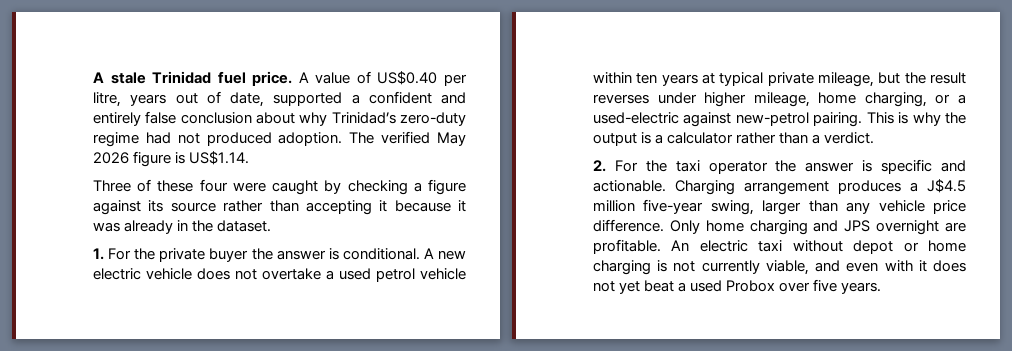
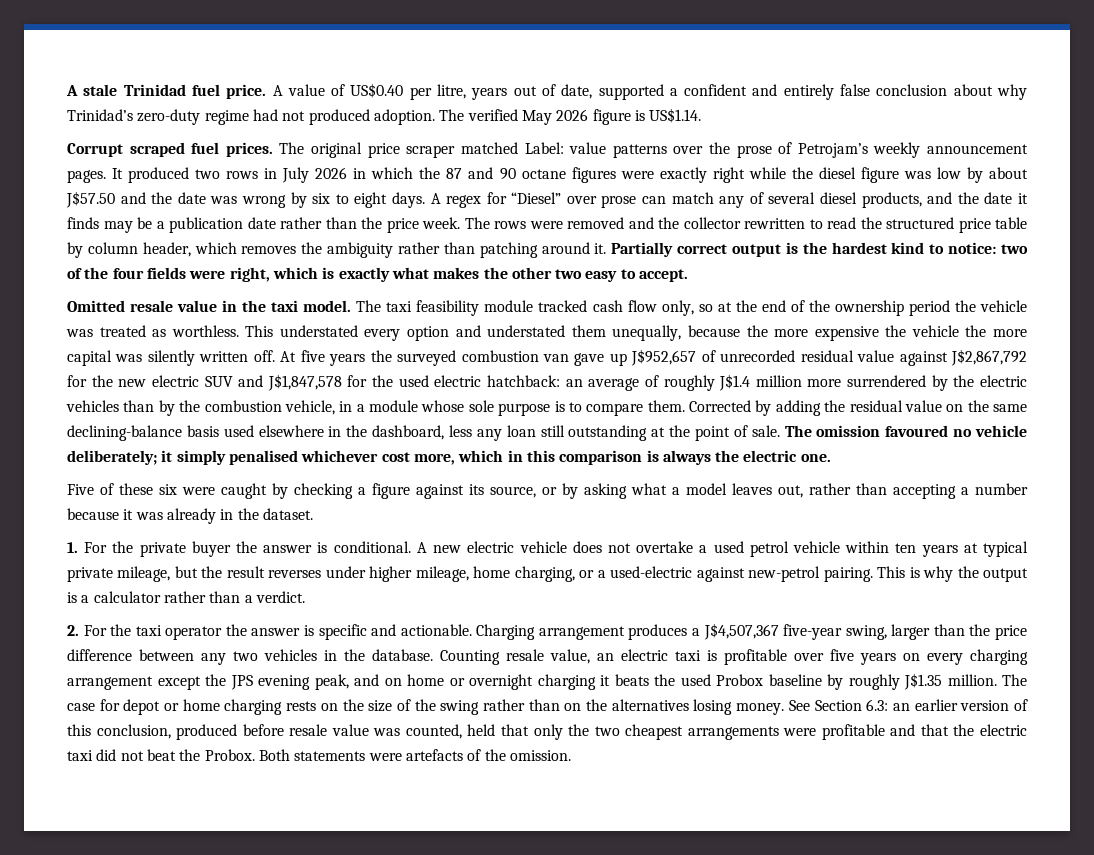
[93,180,131,192] Three -> [67,142,1028,158] [67,167,1029,183] [66,191,1029,208] [67,217,1027,233] [67,242,1029,258] [67,267,689,282] [67,300,1027,316] [66,325,1027,341] [67,349,1028,366] [67,374,1027,391] [66,400,1027,416] [67,425,1027,441] [67,450,831,465] [67,484,94,495] Corrupt scraped fuel prices. The original price scraper matched Label: value patterns over the prose of Petrojam’s weekly announcement pages. It produced two rows in July 2026 in which the 87 and 90 octane figures were exactly right while the diesel figure was low by about J$57.50 and the date was wrong by six to eight days. A regex for “Diesel” over prose can match any of several diesel products, and the date it finds may be a publication date rather than the price week. The rows were removed and the collector rewritten to read the structured price table by column header, which removes the ambiguity rather than patching around it. Partially correct output is the hardest kind to notice: two of the four fields were right, which is exactly what makes the other two easy to accept. // Omitted resale value in the taxi model. The taxi feasibility module tracked cash flow only, so at the end of the ownership period the vehicle was treated as worthless. This understated every option and understated them unequally, because the more expensive the vehicle the more capital was silently written off. At five years the surveyed combustion van gave up J$952,657 of unrecorded residual value against J$2,867,792 for the new electric SUV and J$1,847,578 for the used electric hatchback: an average of roughly J$1.4 million more surrendered by the electric vehicles than by the combustion vehicle, in a module whose sole purpose is to compare them. Corrected by adding the residual value on the same declining-balance basis used elsewhere in the dashboard, less any loan still outstanding at the point of sale. The omission favoured no vehicle deliberately; it simply penalised whichever cost more, which in this comparison is always the electric one. // Five
[199,179,228,192] four -> [159,484,177,495] six
[170,202,216,212] source -> [490,483,803,499] source, or by asking what a model leaves out,
[379,200,388,212] it -> [961,483,1028,495] a number
[927,179,966,193] [593,200,635,212] J$4.5 million -> [703,623,779,640] J$4,507,367
[846,200,967,214] [593,219,967,235] [593,239,966,254] [593,260,966,275] [593,279,882,294] any vehicle price difference. Only home charging and JPS overnight are profitable. An electric taxi without depot or home charging is not currently viable, and even with it does not yet beat a used Probox over five years. -> [969,624,1027,640] [67,649,1028,665] [67,673,1027,690] [67,699,1029,715] [67,724,1027,740] [67,749,571,761] the price difference between any two vehicles in the database. Counting resale value, an electric taxi is profitable over five years on every charging arrangement except the JPS evening peak, and on home or overnight charging it beats the used Probox baseline by roughly J$1.35 million. The case for depot or home charging rests on the size of the swing rather than on the alternatives losing money. See Section 6.3: an earlier version of this conclusion, produced before resale value was counted, held that only the two cheapest arrangements were profitable and that the electric taxi did not beat the Probox. Both statements were artefacts of the omission.

